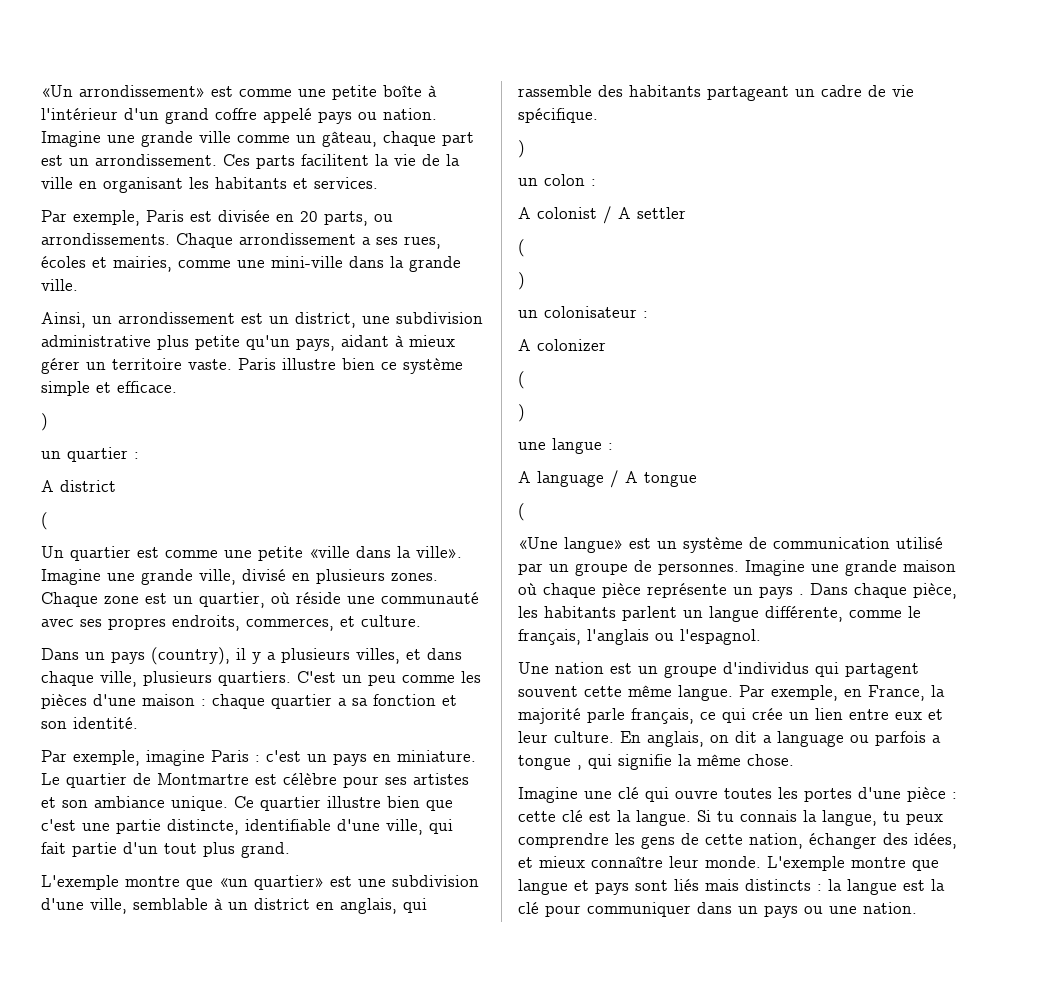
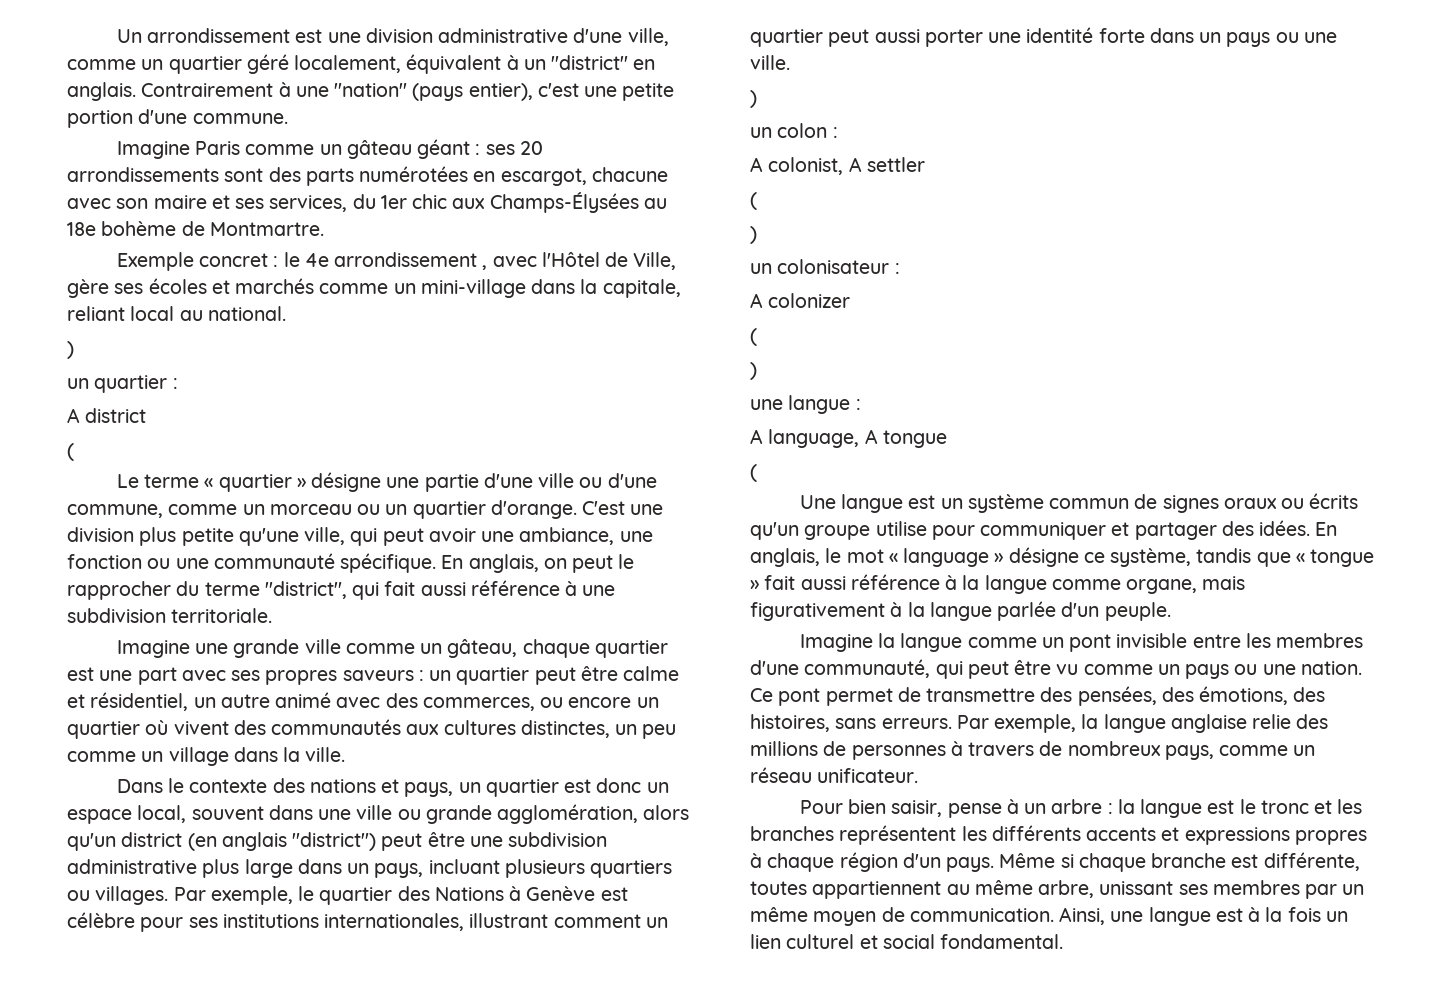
[41,85,437,100] [41,108,437,124] [41,131,474,147] [41,154,460,169] [41,177,378,193] [41,210,393,226] [41,233,441,249] [41,256,461,272] [41,279,78,291] [41,312,483,328] [41,335,455,351] [41,358,463,374] [41,381,177,396] «Un arrondissement» est comme une petite boîte à l'intérieur d'un grand coffre appelé pays ou nation. Imagine une grande ville comme un gâteau, chaque part est un arrondissement. Ces parts facilitent la vie de la ville en organisant les habitants et services. // Par exemple, Paris est divisée en 20 parts, ou arrondissements. Chaque arrondissement a ses rues, écoles et mairies, comme une mini-ville dans la grande ville. // Ainsi, un arrondissement est un district, une subdivision administrative plus petite qu'un pays, aidant à mieux gérer un territoire vaste. Paris illustre bien ce système simple et efficace. -> [116,28,669,46] [67,54,656,74] [67,82,675,101] [67,109,288,128] [116,139,543,159] [67,166,668,186] [67,192,667,213] [67,221,324,236] [116,252,677,271] [67,278,681,298] [67,306,286,321] Un arrondissement est une division administrative d'une ville, comme un quartier géré localement, équivalent à un "district" en anglais. Contrairement à une "nation" (pays entier), c'est une petite portion d'une commune. // Imagine Paris comme un gâteau géant : ses 20 arrondissements sont des parts numérotées en escargot, chacune avec son maire et ses services, du 1er chic aux Champs-Élysées au 18e bohème de Montmartre. // Exemple concret : le 4e arrondissement , avec l'Hôtel de Ville, gère ses écoles et marchés comme un mini-village dans la capitale, reliant local au national.
[41,546,462,561] [41,569,438,585] [41,592,479,608] [41,615,421,631] [41,647,462,665] [41,671,481,687] [41,694,457,709] [41,717,138,729] [41,750,476,766] [41,773,469,788] [41,796,453,811] [41,819,453,835] [41,842,290,858] [41,875,479,890] [41,898,427,914] [518,85,914,101] [518,108,598,123] Un quartier est comme une petite «ville dans la ville». Imagine une grande ville, divisé en plusieurs zones. Chaque zone est un quartier, où réside une communauté avec ses propres endroits, commerces, et culture. // Dans un pays (country), il y a plusieurs villes, et dans chaque ville, plusieurs quartiers. C'est un peu comme les pièces d'une maison : chaque quartier a sa fonction et son identité. // Par exemple, imagine Paris : c'est un pays en miniature. Le quartier de Montmartre est célèbre pour ses artistes et son ambiance unique. Ce quartier illustre bien que c'est une partie distincte, identifiable d'une ville, qui fait partie d'un tout plus grand. // L'exemple montre que «un quartier» est une subdivision d'une ville, semblable à un district en anglais, qui rassemble des habitants partageant un cadre de vie spécifique. -> [116,472,657,492] [67,500,664,519] [67,527,653,546] [67,553,635,573] [67,580,616,600] [67,608,273,623] [116,639,668,658] [67,666,680,685] [67,692,659,711] [67,719,677,739] [67,747,346,766] [116,778,669,797] [67,804,690,824] [67,832,608,851] [67,859,673,878] [67,886,628,905] [67,912,668,932] [750,27,1337,47] [750,55,790,70] Le terme « quartier » désigne une partie d'une ville ou d'une commune, comme un morceau ou un quartier d'orange. C'est une division plus petite qu'une ville, qui peut avoir une ambiance, une fonction ou une communauté spécifique. En anglais, on peut le rapprocher du terme "district", qui fait aussi référence à une subdivision territoriale. // Imagine une grande ville comme un gâteau, chaque quartier est une part avec ses propres saveurs : un quartier peut être calme et résidentiel, un autre animé avec des commerces, ou encore un quartier où vivent des communautés aux cultures distinctes, un peu comme un village dans la ville. // Dans le contexte des nations et pays, un quartier est donc un espace local, souvent dans une ville ou grande agglomération, alors qu'un district (en anglais "district") peut être une subdivision administrative plus large dans un pays, incluant plusieurs quartiers ou villages. Par exemple, le quartier des Nations à Genève est célèbre pour ses institutions internationales, illustrant comment un quartier peut aussi porter une identité forte dans un pays ou une ville.
[537,206,612,224] colonist / -> [768,157,844,175] colonist,
[537,470,619,488] language / -> [768,429,860,448] language,
[518,537,623,553] «Une langue» -> [799,494,903,513] Une langue
[749,537,943,549] [518,560,956,576] [518,583,957,599] [518,606,921,622] [518,629,761,645] [518,662,919,678] [518,685,945,701] [518,708,943,724] [518,731,941,747] [518,754,794,770] [518,787,957,803] [518,810,943,826] [518,833,957,849] [518,856,939,871] [518,879,945,895] [518,902,732,917] de communication utilisé par un groupe de personnes. Imagine une grande maison où chaque pièce représente un pays . Dans chaque pièce, les habitants parlent un langue différente, comme le français, l'anglais ou l'espagnol. // Une nation est un groupe d'individus qui partagent souvent cette même langue. Par exemple, en France, la majorité parle français, ce qui crée un lien entre eux et leur culture. En anglais, on dit a language ou parfois a tongue , qui signifie la même chose. // Imagine une clé qui ouvre toutes les portes d'une pièce : cette clé est la langue. Si tu connais la langue, tu peux comprendre les gens de cette nation, échanger des idées, et mieux connaître leur monde. L'exemple montre que langue et pays sont liés mais distincts : la langue est la clé pour communiquer dans -> [1049,493,1359,513] [750,520,1338,540] [750,547,1375,567] [750,574,1246,594] [750,601,1171,621] [799,633,1364,652] [750,659,1153,679] commun de signes oraux ou écrits qu'un groupe utilise pour communiquer et partager des idées. En anglais, le mot « language » désigne ce système, tandis que « tongue » fait aussi référence à la langue comme organe, mais figurativement à la langue parlée d'un peuple. // Imagine la langue comme un pont invisible entre les membres d'une communauté, qui peut être vu comme
(917, 908) none -> [750,686,1326,706] [750,714,1329,733] [750,741,1316,760] [750,767,919,783] [799,799,1363,818] [750,825,1367,845] [750,852,1360,872] [750,880,1365,899] [750,907,1348,926] [750,934,1064,949] Ce pont permet de transmettre des pensées, des émotions, des histoires, sans erreurs. Par exemple, la langue anglaise relie des millions de personnes à travers de nombreux pays, comme un réseau unificateur. // Pour bien saisir, pense à un arbre : la langue est le tronc et les branches représentent les différents accents et expressions propres à chaque région d'un pays. Même si chaque branche est différente, toutes appartiennent au même arbre, unissant ses membres par un même moyen de communication. Ainsi, une langue est à la fois un lien culturel et social fondamental.

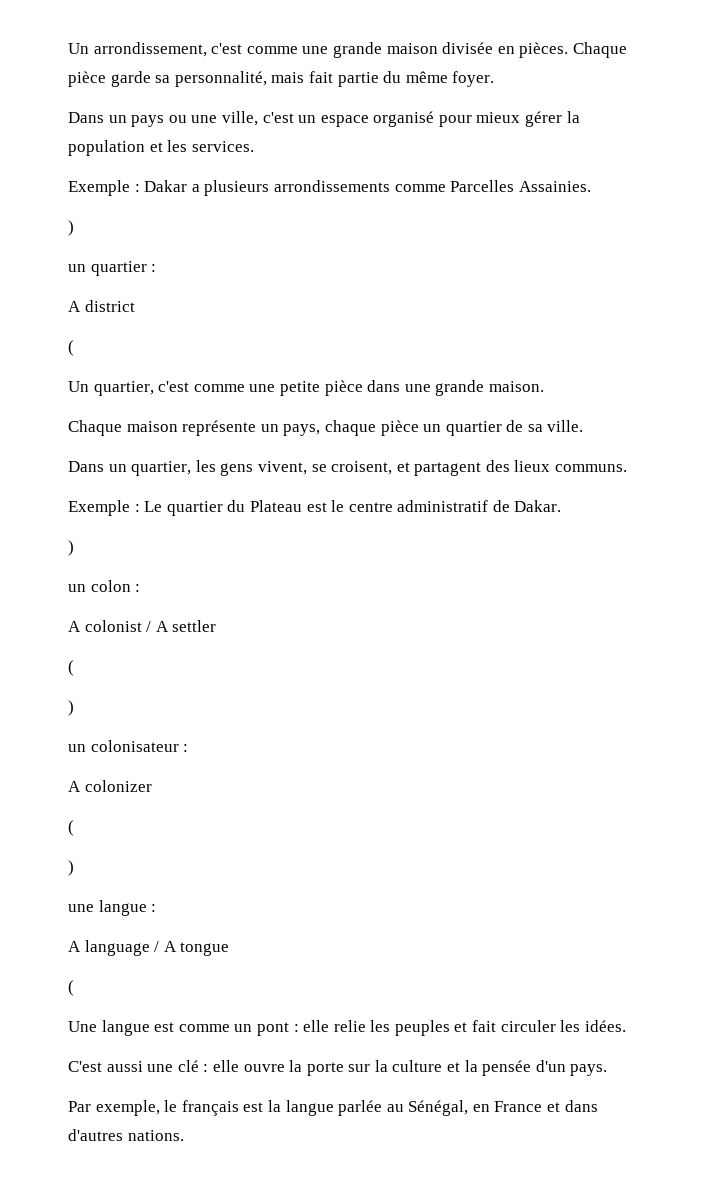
[116,28,669,46] [67,54,656,74] [67,82,675,101] [67,109,288,128] [116,139,543,159] [67,166,668,186] [67,192,667,213] [67,221,324,236] [116,252,677,271] [67,278,681,298] [67,306,286,321] Un arrondissement est une division administrative d'une ville, comme un quartier géré localement, équivalent à un "district" en anglais. Contrairement à une "nation" (pays entier), c'est une petite portion d'une commune. // Imagine Paris comme un gâteau géant : ses 20 arrondissements sont des parts numérotées en escargot, chacune avec son maire et ses services, du 1er chic aux Champs-Élysées au 18e bohème de Montmartre. // Exemple concret : le 4e arrondissement , avec l'Hôtel de Ville, gère ses écoles et marchés comme un mini-village dans la capitale, reliant local au national. -> [68,42,627,58] [68,71,495,87] [68,111,580,127] [68,140,254,156] [68,180,591,196] Un arrondissement, c'est comme une grande maison divisée en pièces. Chaque pièce garde sa personnalité, mais fait partie du même foyer. // Dans un pays ou une ville, c'est un espace organisé pour mieux gérer la population et les services. // Exemple : Dakar a plusieurs arrondissements comme Parcelles Assainies.
[116,472,657,492] [67,500,664,519] [67,527,653,546] [67,553,635,573] [67,580,616,600] [67,608,273,623] [116,639,668,658] [67,666,680,685] [67,692,659,711] [67,719,677,739] [67,747,346,766] [116,778,669,797] [67,804,690,824] [67,832,608,851] [67,859,673,878] [67,886,628,905] [67,912,668,932] [750,27,1337,47] [750,55,790,70] Le terme « quartier » désigne une partie d'une ville ou d'une commune, comme un morceau ou un quartier d'orange. C'est une division plus petite qu'une ville, qui peut avoir une ambiance, une fonction ou une communauté spécifique. En anglais, on peut le rapprocher du terme "district", qui fait aussi référence à une subdivision territoriale. // Imagine une grande ville comme un gâteau, chaque quartier est une part avec ses propres saveurs : un quartier peut être calme et résidentiel, un autre animé avec des commerces, ou encore un quartier où vivent des communautés aux cultures distinctes, un peu comme un village dans la ville. // Dans le contexte des nations et pays, un quartier est donc un espace local, souvent dans une ville ou grande agglomération, alors qu'un district (en anglais "district") peut être une subdivision administrative plus large dans un pays, incluant plusieurs quartiers ou villages. Par exemple, le quartier des Nations à Genève est célèbre pour ses institutions internationales, illustrant comment un quartier peut aussi porter une identité forte dans un pays ou une ville. -> [68,380,544,396] [68,420,584,436] [68,460,628,476] [68,500,562,516] Un quartier, c'est comme une petite pièce dans une grande maison. // Chaque maison représente un pays, chaque pièce un quartier de sa ville. // Dans un quartier, les gens vivent, se croisent, et partagent des lieux communs. // Exemple : Le quartier du Plateau est le centre administratif de Dakar.
[768,157,844,175] colonist, -> [84,620,152,632] colonist /
[768,429,860,448] language, -> [84,940,160,956] language /
[940,493,1359,513] [750,520,1338,540] [750,547,1375,567] [750,574,1246,594] [750,601,1171,621] [799,633,1364,652] [750,659,1362,679] [750,686,1326,706] [750,714,1329,733] [750,741,1316,760] [750,767,919,783] [799,799,1363,818] [750,825,1367,845] [750,852,1360,872] [750,880,1365,899] [750,907,1348,926] [750,934,1064,949] un système commun de signes oraux ou écrits qu'un groupe utilise pour communiquer et partager des idées. En anglais, le mot « language » désigne ce système, tandis que « tongue » fait aussi référence à la langue comme organe, mais figurativement à la langue parlée d'un peuple. // Imagine la langue comme un pont invisible entre les membres d'une communauté, qui peut être vu comme un pays ou une nation. Ce pont permet de transmettre des pensées, des émotions, des histoires, sans erreurs. Par exemple, la langue anglaise relie des millions de personnes à travers de nombreux pays, comme un réseau unificateur. // Pour bien saisir, pense à un arbre : la langue est le tronc et les branches représentent les différents accents et expressions propres à chaque région d'un pays. Même si chaque branche est différente, toutes appartiennent au même arbre, unissant ses membres par un même moyen de communication. Ainsi, une langue est à la fois un lien culturel et social fondamental. -> [178,1020,626,1036] [68,1060,608,1076] [68,1100,598,1116] [68,1129,184,1141] comme un pont : elle relie les peuples et fait circuler les idées. // C'est aussi une clé : elle ouvre la porte sur la culture et la pensée d'un pays. // Par exemple, le français est la langue parlée au Sénégal, en France et dans d'autres nations.

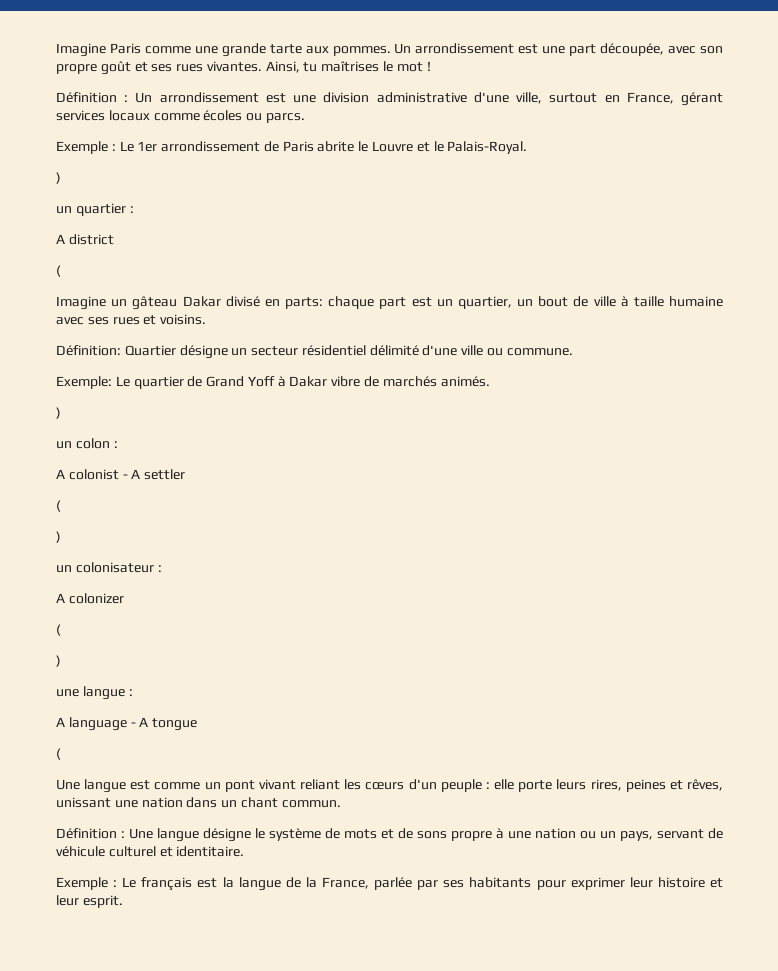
[68,42,627,58] [68,71,495,87] [68,111,580,127] [68,140,254,156] [68,180,591,196] Un arrondissement, c'est comme une grande maison divisée en pièces. Chaque pièce garde sa personnalité, mais fait partie du même foyer. // Dans un pays ou une ville, c'est un espace organisé pour mieux gérer la population et les services. // Exemple : Dakar a plusieurs arrondissements comme Parcelles Assainies. -> [56,43,723,57] [56,61,431,75] [56,92,724,106] [56,110,305,123] [56,141,528,154] Imagine Paris comme une grande tarte aux pommes. Un arrondissement est une part découpée, avec son propre goût et ses rues vivantes. Ainsi, tu maîtrises le mot ! // Définition : Un arrondissement est une division administrative d'une ville, surtout en France, gérant services locaux comme écoles ou parcs. // Exemple : Le 1er arrondissement de Paris abrite le Louvre et le Palais-Royal.
[68,380,544,396] [68,420,584,436] [68,460,628,476] [68,500,562,516] Un quartier, c'est comme une petite pièce dans une grande maison. // Chaque maison représente un pays, chaque pièce un quartier de sa ville. // Dans un quartier, les gens vivent, se croisent, et partagent des lieux communs. // Exemple : Le quartier du Plateau est le centre administratif de Dakar. -> [56,296,723,310] [56,314,207,325] [56,345,573,359] [56,376,490,389] Imagine un gâteau Dakar divisé en parts: chaque part est un quartier, un bout de ville à taille humaine avec ses rues et voisins. // Définition: Quartier désigne un secteur résidentiel délimité d'une ville ou commune. // Exemple: Le quartier de Grand Yoff à Dakar vibre de marchés animés.
[146,621,152,632] / -> [122,474,128,479] -
[154,941,160,952] / -> [130,722,136,727] -
[293,1020,626,1036] [68,1060,608,1076] [68,1100,598,1116] [68,1129,184,1141] : elle relie les peuples et fait circuler les idées. // C'est aussi une clé : elle ouvre la porte sur la culture et la pensée d'un pays. // Par exemple, le français est la langue parlée au Sénégal, en France et dans d'autres nations. -> [258,779,723,792] [56,797,341,808] [56,828,723,842] [56,846,245,857] [56,877,723,891] [56,895,123,908] vivant reliant les cœurs d'un peuple : elle porte leurs rires, peines et rêves, unissant une nation dans un chant commun. // Définition : Une langue désigne le système de mots et de sons propre à une nation ou un pays, servant de véhicule culturel et identitaire. // Exemple : Le français est la langue de la France, parlée par ses habitants pour exprimer leur histoire et leur esprit.

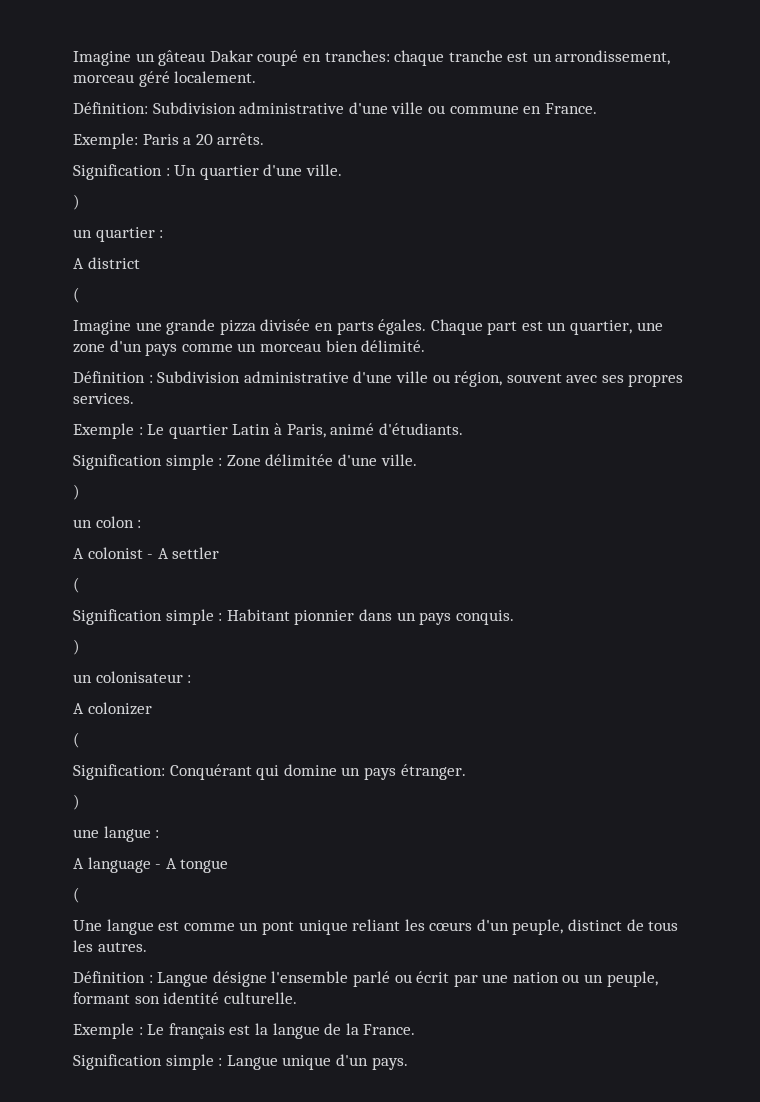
[56,43,723,57] [56,61,431,75] [56,92,724,106] [56,110,305,123] [56,141,528,154] Imagine Paris comme une grande tarte aux pommes. Un arrondissement est une part découpée, avec son propre goût et ses rues vivantes. Ainsi, tu maîtrises le mot ! // Définition : Un arrondissement est une division administrative d'une ville, surtout en France, gérant services locaux comme écoles ou parcs. // Exemple : Le 1er arrondissement de Paris abrite le Louvre et le Palais-Royal. -> [73,50,671,66] [73,71,257,87] [73,102,597,114] [73,133,265,149] [73,164,342,180] Imagine un gâteau Dakar coupé en tranches: chaque tranche est un arrondissement, morceau géré localement. // Définition: Subdivision administrative d'une ville ou commune en France. // Exemple: Paris a 20 arrêts. // Signification : Un quartier d'une ville.
[111,296,723,310] [56,314,207,325] [56,345,573,359] [56,376,490,389] un gâteau Dakar divisé en parts: chaque part est un quartier, un bout de ville à taille humaine avec ses rues et voisins. // Définition: Quartier désigne un secteur résidentiel délimité d'une ville ou commune. // Exemple: Le quartier de Grand Yoff à Dakar vibre de marchés animés. -> [135,319,663,335] [73,340,426,356] [73,371,684,387] [73,393,134,404] [73,423,463,439] [73,454,417,470] une grande pizza divisée en parts égales. Chaque part est un quartier, une zone d'un pays comme un morceau bien délimité. // Définition : Subdivision administrative d'une ville ou région, souvent avec ses propres services. // Exemple : Le quartier Latin à Paris, animé d'étudiants. // Signification simple : Zone délimitée d'une ville.
(61, 506) none -> [73,609,514,625] // Signification simple : Habitant pionnier dans un pays conquis.
(61, 630) none -> [73,764,466,780] // Signification: Conquérant qui domine un pays étranger.
[258,779,296,790] vivant -> [298,920,348,935] unique
[440,779,723,792] [56,797,341,808] [56,828,723,842] [56,846,245,857] peuple : elle porte leurs rires, peines et rêves, unissant une nation dans un chant commun. // Définition : Une langue désigne le système de mots et de sons propre à une nation ou un pays, servant de véhicule culturel et identitaire. -> [512,919,679,935] [73,940,147,952] [73,971,658,987] [73,992,297,1004] peuple, distinct de tous les autres. // Définition : Langue désigne l'ensemble parlé ou écrit par une nation ou un peuple, formant son identité culturelle.
[322,877,723,890] [56,895,123,908] France, parlée par ses habitants pour exprimer leur histoire et leur esprit. -> [363,1024,416,1035] [73,1054,408,1070] France. // Signification simple : Langue unique d'un pays.

